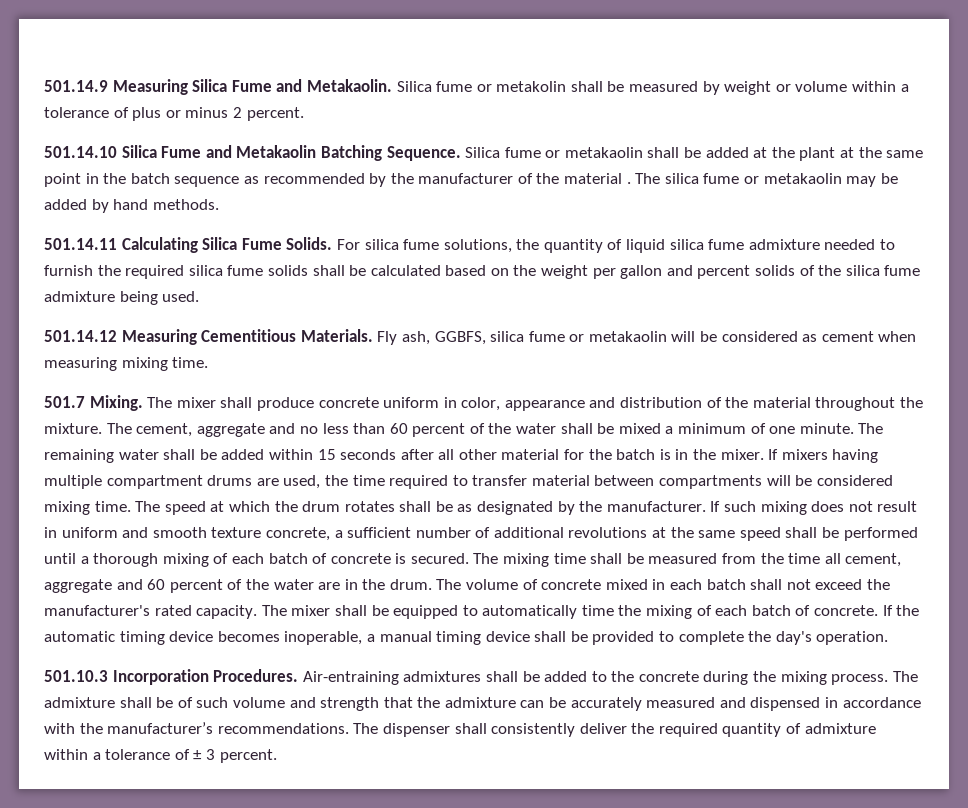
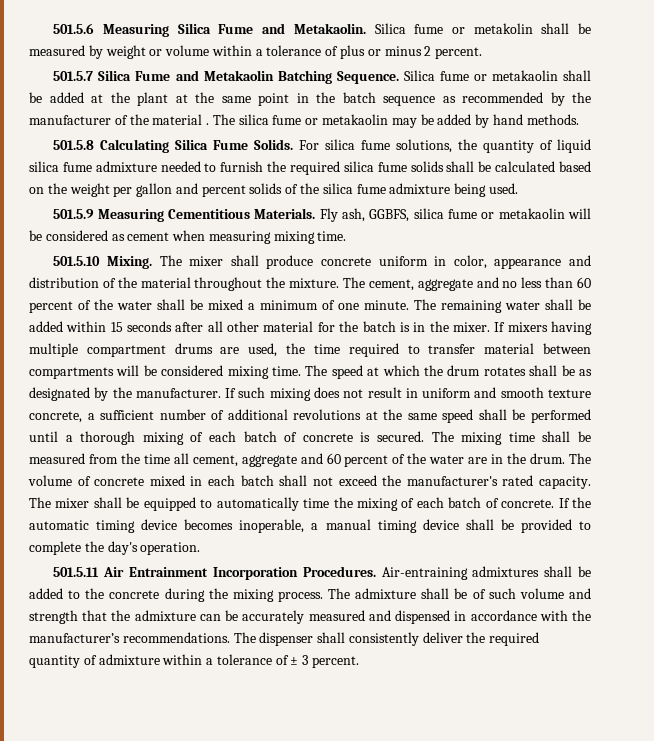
[44,80,108,92] 501.14.9 -> [53,23,95,34] 501.5.6
[44,146,117,158] 501.14.10 -> [53,71,94,81] 501.5.7
[44,238,117,250] 501.14.11 -> [53,140,95,150] 501.5.8
[44,330,117,342] 501.14.12 -> [53,209,95,219] 501.5.9
[44,396,85,408] 501.7 -> [53,256,101,266] 501.5.10
[44,670,108,682] 501.10.3 -> [53,567,209,577] 501.5.11 Air Entrainment

